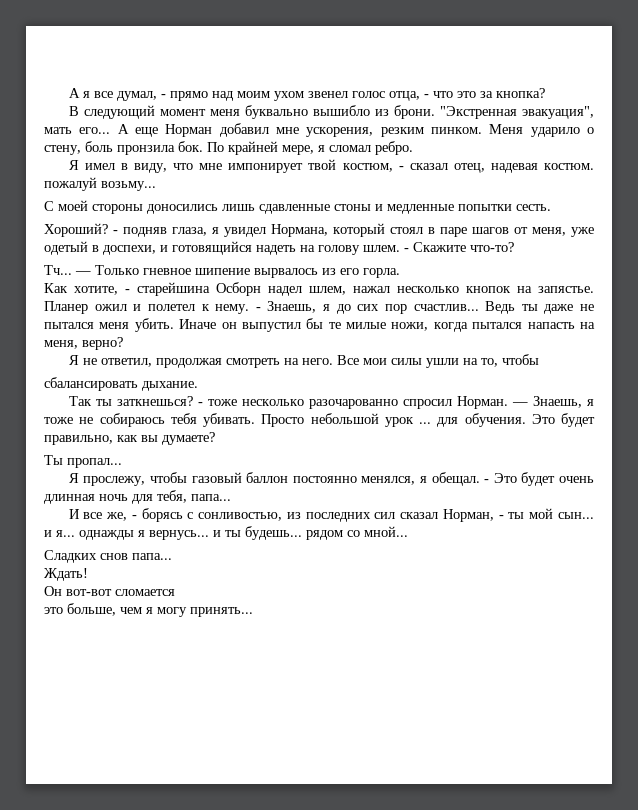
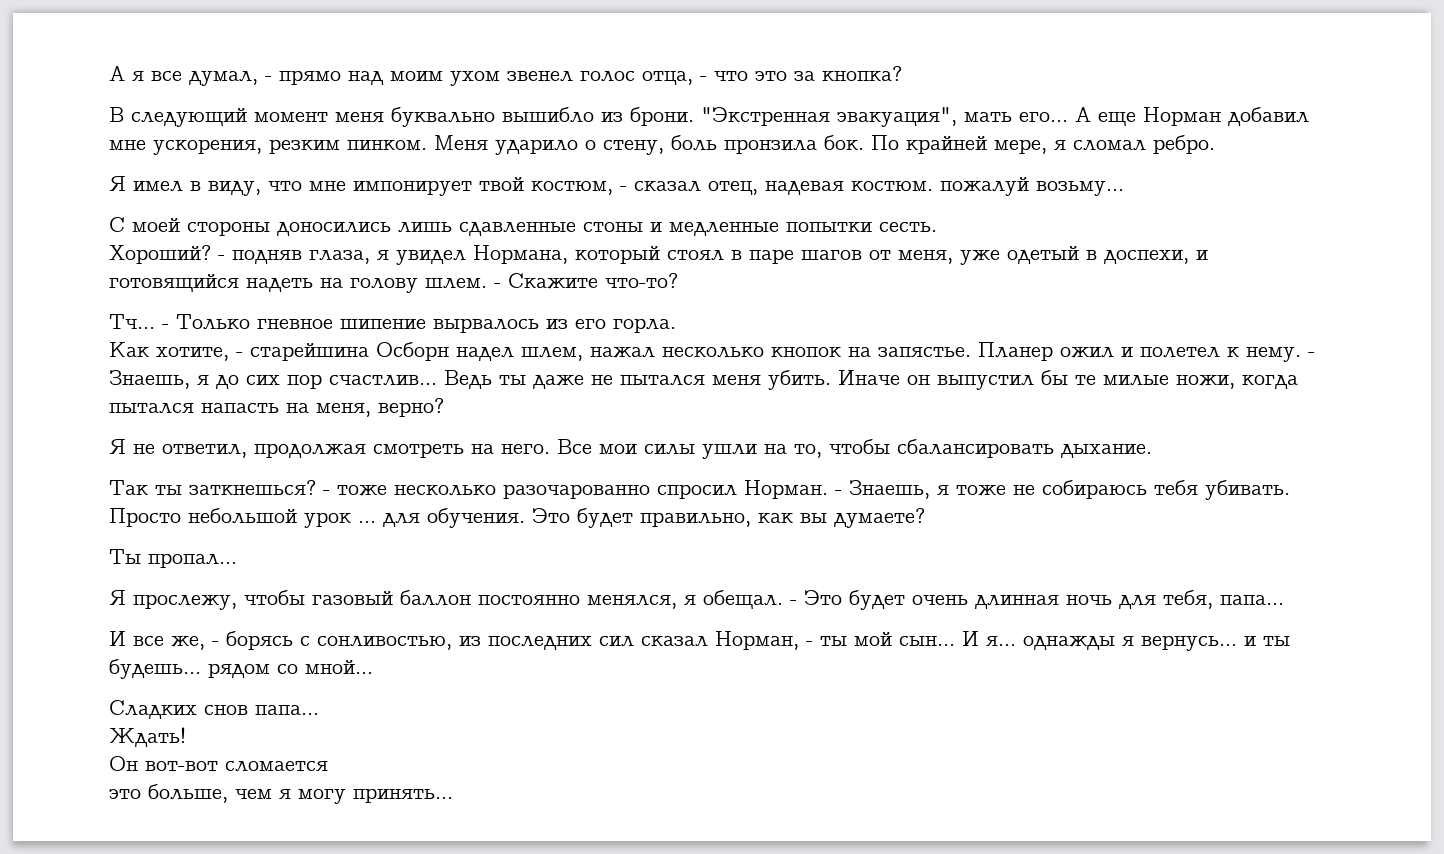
[75,271,91,275] — -> [162,324,169,329] -
(539, 359) // -> (890, 446) none
[511,402,528,406] — -> [835,490,842,495] -
[44,530,52,537] и -> [962,631,979,646] И

